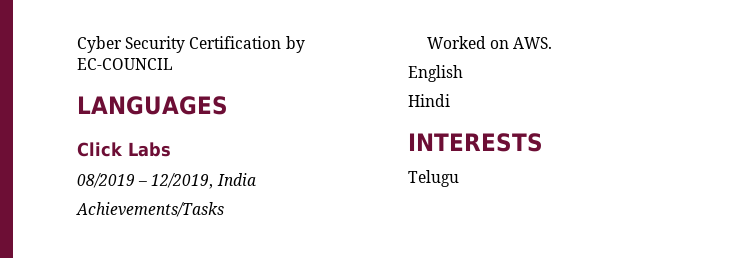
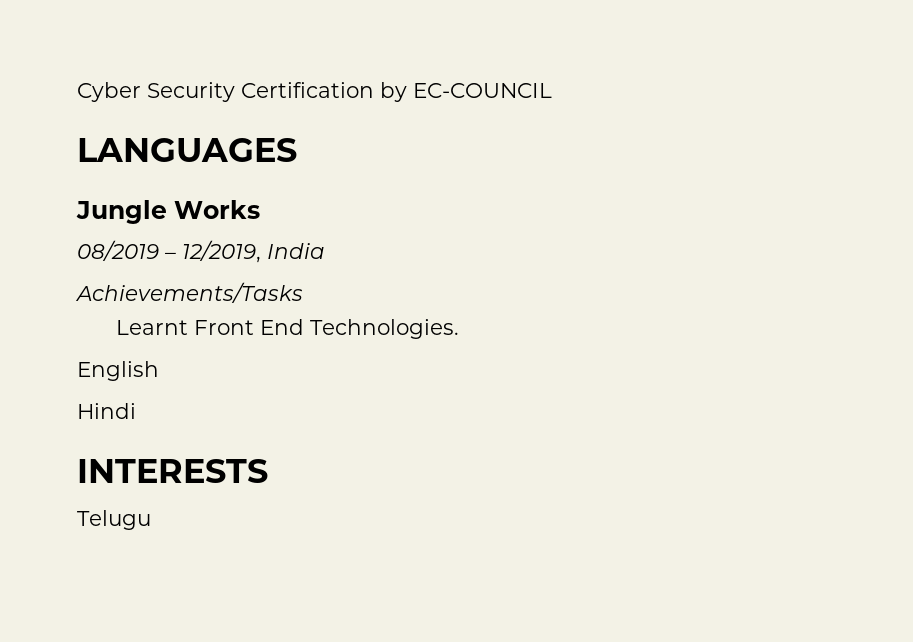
[77,142,171,157] Click Labs -> [76,200,260,224] Jungle Works
[426,36,553,49] Worked on AWS. -> [116,319,460,339] Learnt Front End Technologies.

